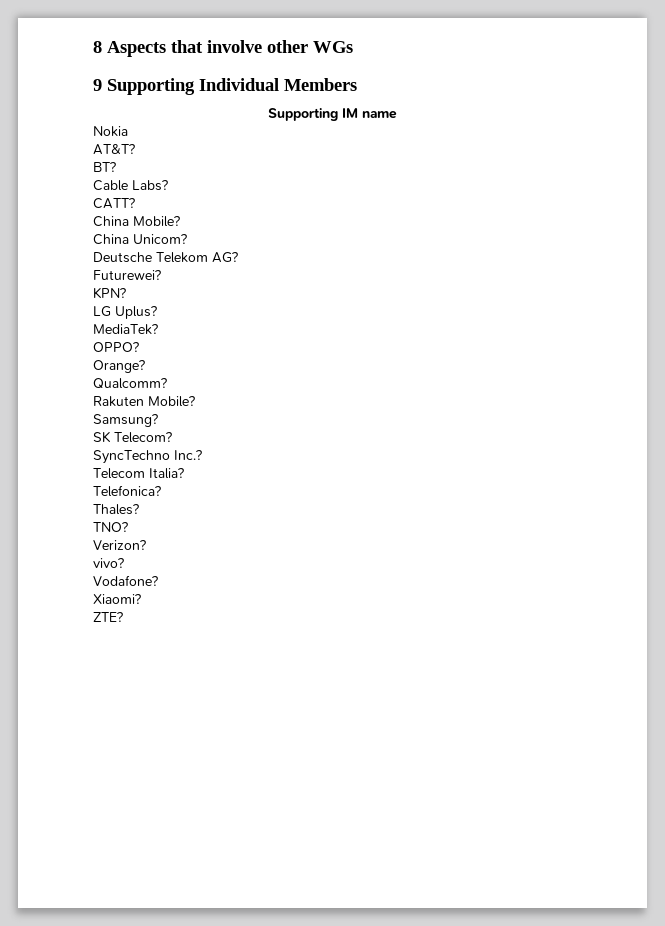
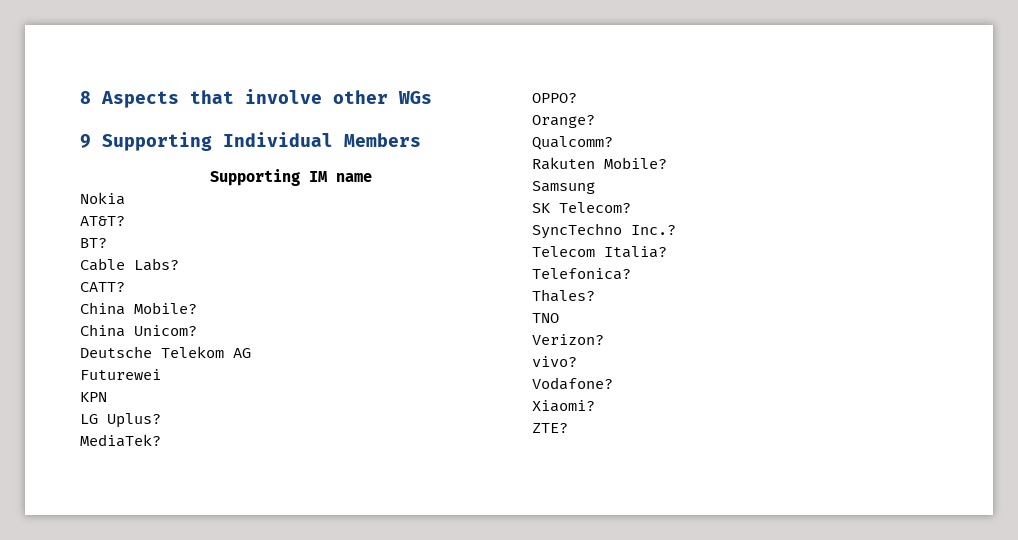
[212,252,238,263] [93,270,161,280] [93,287,126,299] AG? // Futurewei? // KPN? -> [233,348,251,358] [80,369,161,380] [80,392,107,402] AG // Futurewei // KPN
[93,414,158,427] Samsung? -> [532,181,595,194] Samsung
[93,522,128,532] TNO? -> [532,313,559,323] TNO

